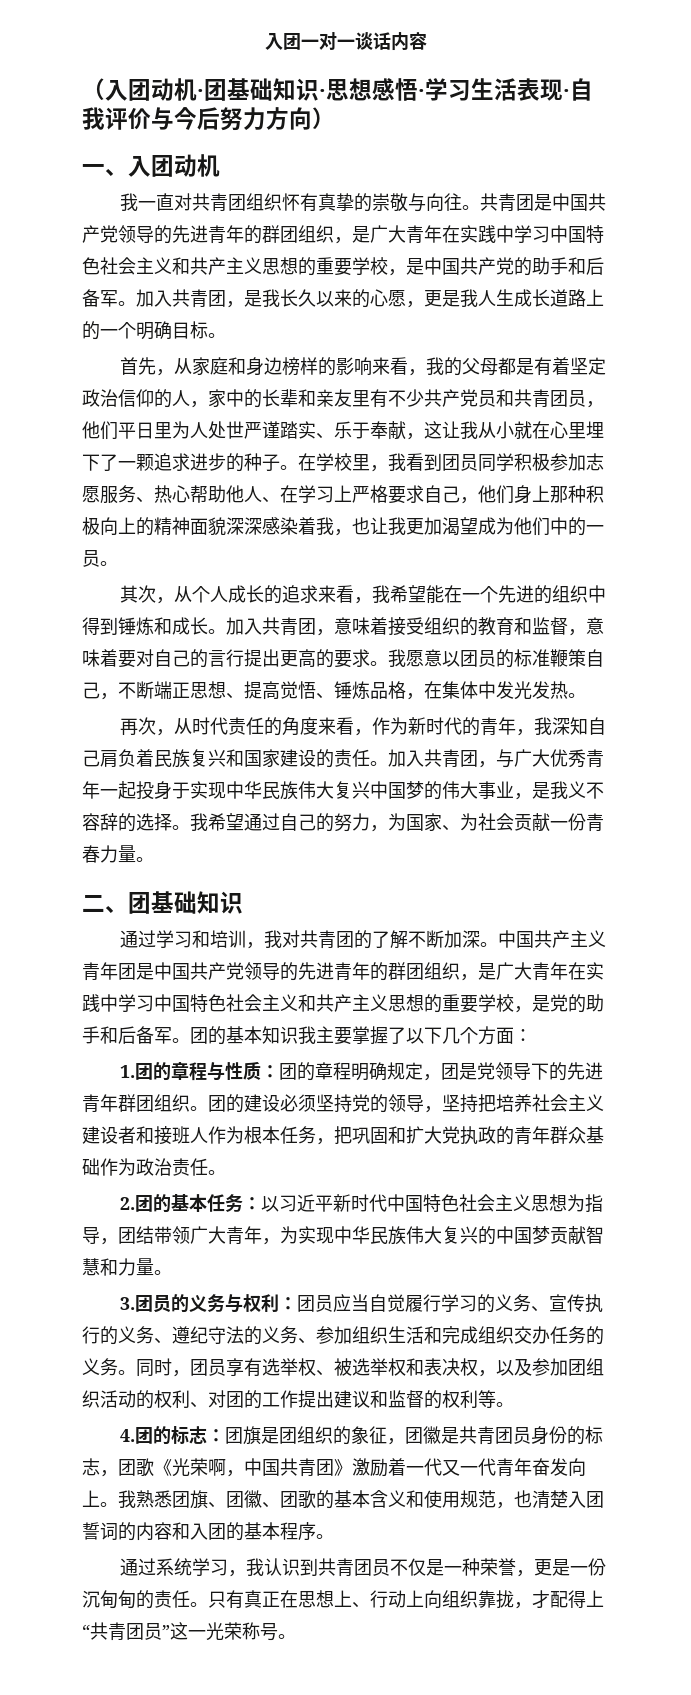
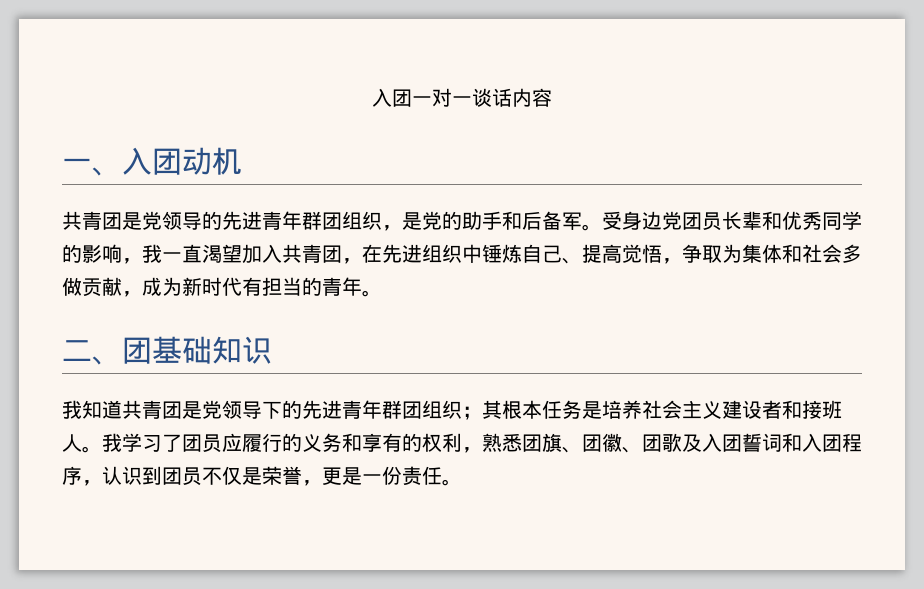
[82,78,593,101] [82,107,335,131] [82,154,220,177] [120,193,607,212] [82,225,604,244] [82,257,604,276] [82,289,604,308] [82,321,226,340] [120,357,607,376] [82,389,604,408] [82,421,604,440] [82,453,604,472] [82,485,604,504] [82,517,604,536] [82,550,118,567] [120,585,607,604] [82,617,604,636] [82,649,604,668] [82,681,586,700] [120,717,607,736] [82,749,604,768] [82,781,604,800] [82,813,604,832] [82,845,154,863] [82,891,243,914] [120,930,607,949] [82,962,604,981] [82,994,604,1013] [82,1026,532,1045] [120,1061,442,1081] （入团动机·团基础知识·思想感悟·学习生活表现·自我评价与今后努力方向） // 一、入团动机 // 我一直对共青团组织怀有真挚的崇敬与向往。共青团是中国共产党领导的先进青年的群团组织，是广大青年在实践中学习中国特色社会主义和共产主义思想的重要学校，是中国共产党的助手和后备军。加入共青团，是我长久以来的心愿，更是我人生成长道路上的一个明确目标。 // 首先，从家庭和身边榜样的影响来看，我的父母都是有着坚定政治信仰的人，家中的长辈和亲友里有不少共产党员和共青团员，他们平日里为人处世严谨踏实、乐于奉献，这让我从小就在心里埋下了一颗追求进步的种子。在学校里，我看到团员同学积极参加志愿服务、热心帮助他人、在学习上严格要求自己，他们身上那种积极向上的精神面貌深深感染着我，也让我更加渴望成为他们中的一员。 // 其次，从个人成长的追求来看，我希望能在一个先进的组织中得到锤炼和成长。加入共青团，意味着接受组织的教育和监督，意味着要对自己的言行提出更高的要求。我愿意以团员的标准鞭策自己，不断端正思想、提高觉悟、锤炼品格，在集体中发光发热。 // 再次，从时代责任的角度来看，作为新时代的青年，我深知自己肩负着民族复兴和国家建设的责任。加入共青团，与广大优秀青年一起投身于实现中华民族伟大复兴中国梦的伟大事业，是我义不容辞的选择。我希望通过自己的努力，为国家、为社会贡献一份青春力量。 // 二、团基础知识 // 通过学习和培训，我对共青团的了解不断加深。中国共产主义青年团是中国共产党领导的先进青年的群团组织，是广大青年在实践中学习中国特色社会主义和共产主义思想的重要学校，是党的助手和后备军。团的基本知识我主要掌握了以下几个方面： // 1.团的章程与性质：团的章程明确规定， -> [62,147,242,176] [62,211,862,231] [62,244,862,264] [62,277,382,297] [62,336,272,365] [62,400,162,419] 一、入团动机 // 共青团是党领导的先进青年群团组织，是党的助手和后备军。受身边党团员长辈和优秀同学的影响，我一直渴望加入共青团，在先进组织中锤炼自己、提高觉悟，争取为集体和社会多做贡献，成为新时代有担当的青年。 // 二、团基础知识 // 我知道共青
[190,1094,496,1113] 。团的建设必须坚持党的领导，坚持把 -> [462,400,602,420] ；其根本任务是
[208,1126,604,1145] [82,1158,226,1176] [120,1194,604,1213] [82,1226,604,1245] [82,1258,172,1276] [120,1294,604,1313] [82,1326,604,1345] [82,1358,604,1377] [82,1390,514,1409] [120,1426,604,1445] [82,1458,586,1477] [82,1490,136,1508] 作为根本任务，把巩固和扩大党执政的青年群众基础作为政治责任。 // 2.团的基本任务：以习近平新时代中国特色社会主义思想为指导，团结带领广大青年，为实现中华民族伟大复兴的中国梦贡献智慧和力量。 // 3.团员的义务与权利：团员应当自觉履行学习的义务、宣传执行的义务、遵纪守法的义务、参加组织生活和完成组织交办任务的义务。同时，团员享有选举权、被选举权和表决权，以及参加团组织活动的权利、对团的工作提出建议和监督的权利等。 // 4.团的标志：团旗是团组织的象征，团徽是共青团员身份的标志，团歌《光荣啊，中国共青团》激励着一代又一代青年奋发向上。我 -> [82,433,482,453] 。我学习了团员应履行的义务和享有的权利，
[316,1490,604,1509] [82,1522,334,1541] [120,1558,355,1577] 的基本含义和使用规范，也清楚入团誓词的内容和入团的基本程序。 // 通过系统学习，我认识到共青 -> [682,433,862,452] [62,466,162,486] 及入团誓词和入团程序，认识到
[444,1558,481,1576] 一种 -> (262, 476) none
[82,1590,604,1609] [82,1622,278,1641] 沉甸甸的责任。只有真正在思想上、行动上向组织靠拢，才配得上“共青团员”这一光荣称号 -> [402,466,442,486] 责任

